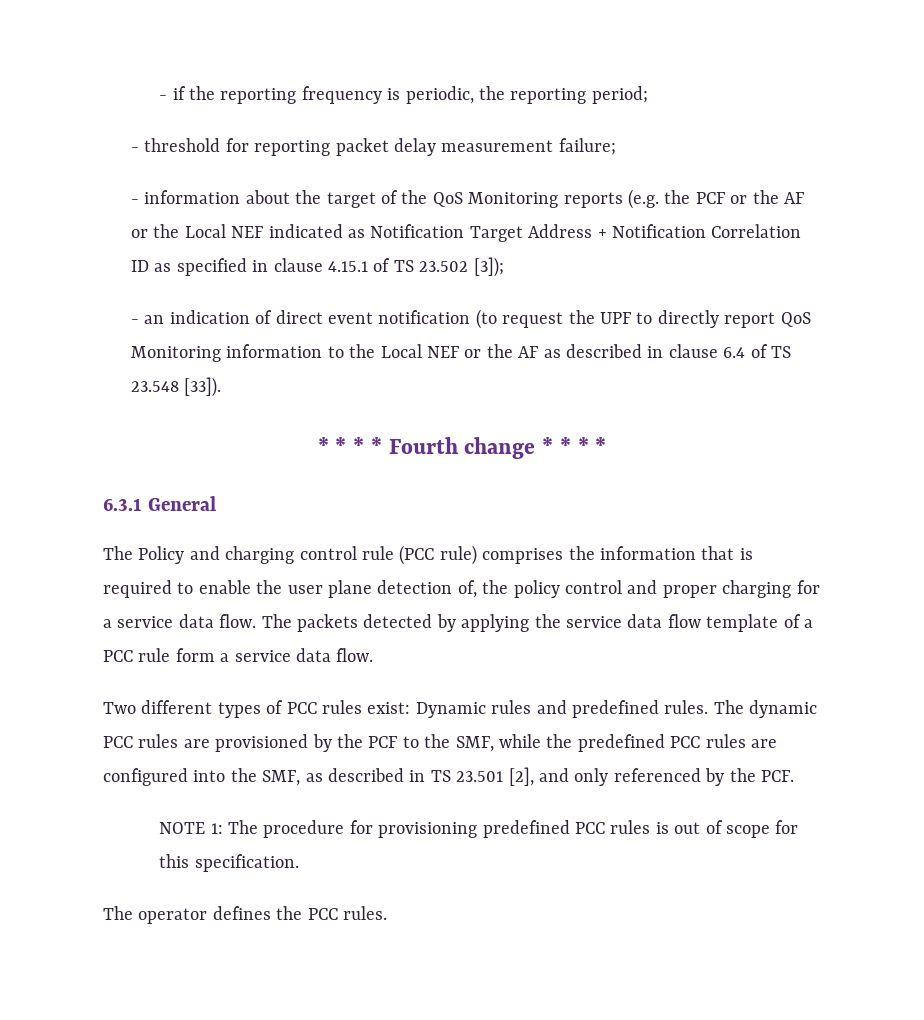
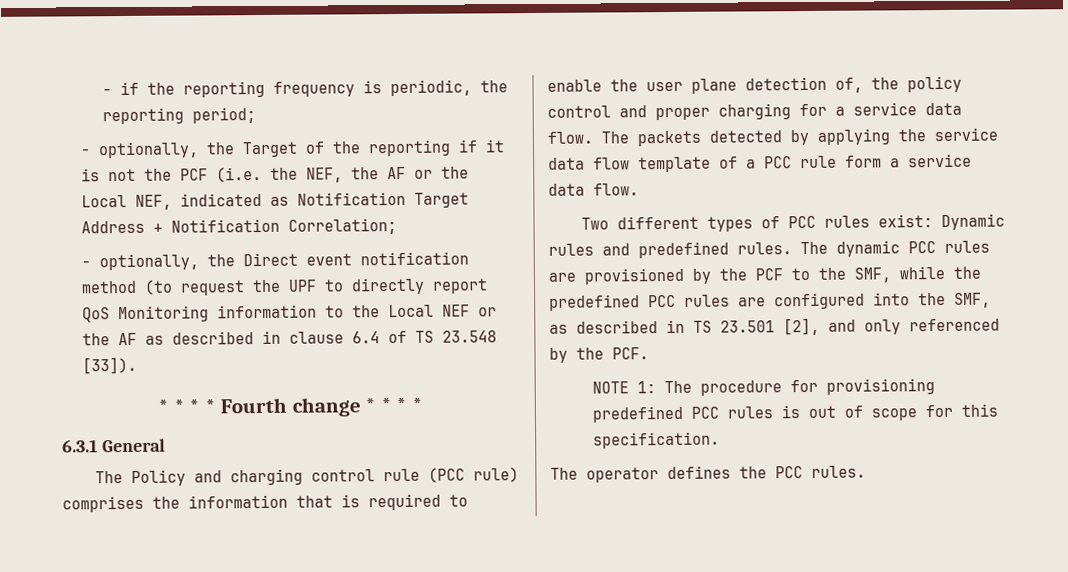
[144,138,616,156] [131,189,748,209] threshold for reporting packet delay measurement failure; // - information about the target of the QoS Monitoring reports (e.g. the PCF or -> [98,139,506,159] [81,166,344,183] optionally, the Target of the reporting if it is not the PCF (i.e. the NEF,
[231,226,264,238] NEF -> [135,194,173,210] NEF,
[711,224,802,238] [131,257,504,277] [131,310,323,324] Correlation ID as specified in clause 4.15.1 of TS 23.502 [3]); // - an indication of direct -> [288,217,398,235] [81,252,299,271] Correlation; // - optionally, the Direct
(471, 317) none -> [81,280,138,294] method

